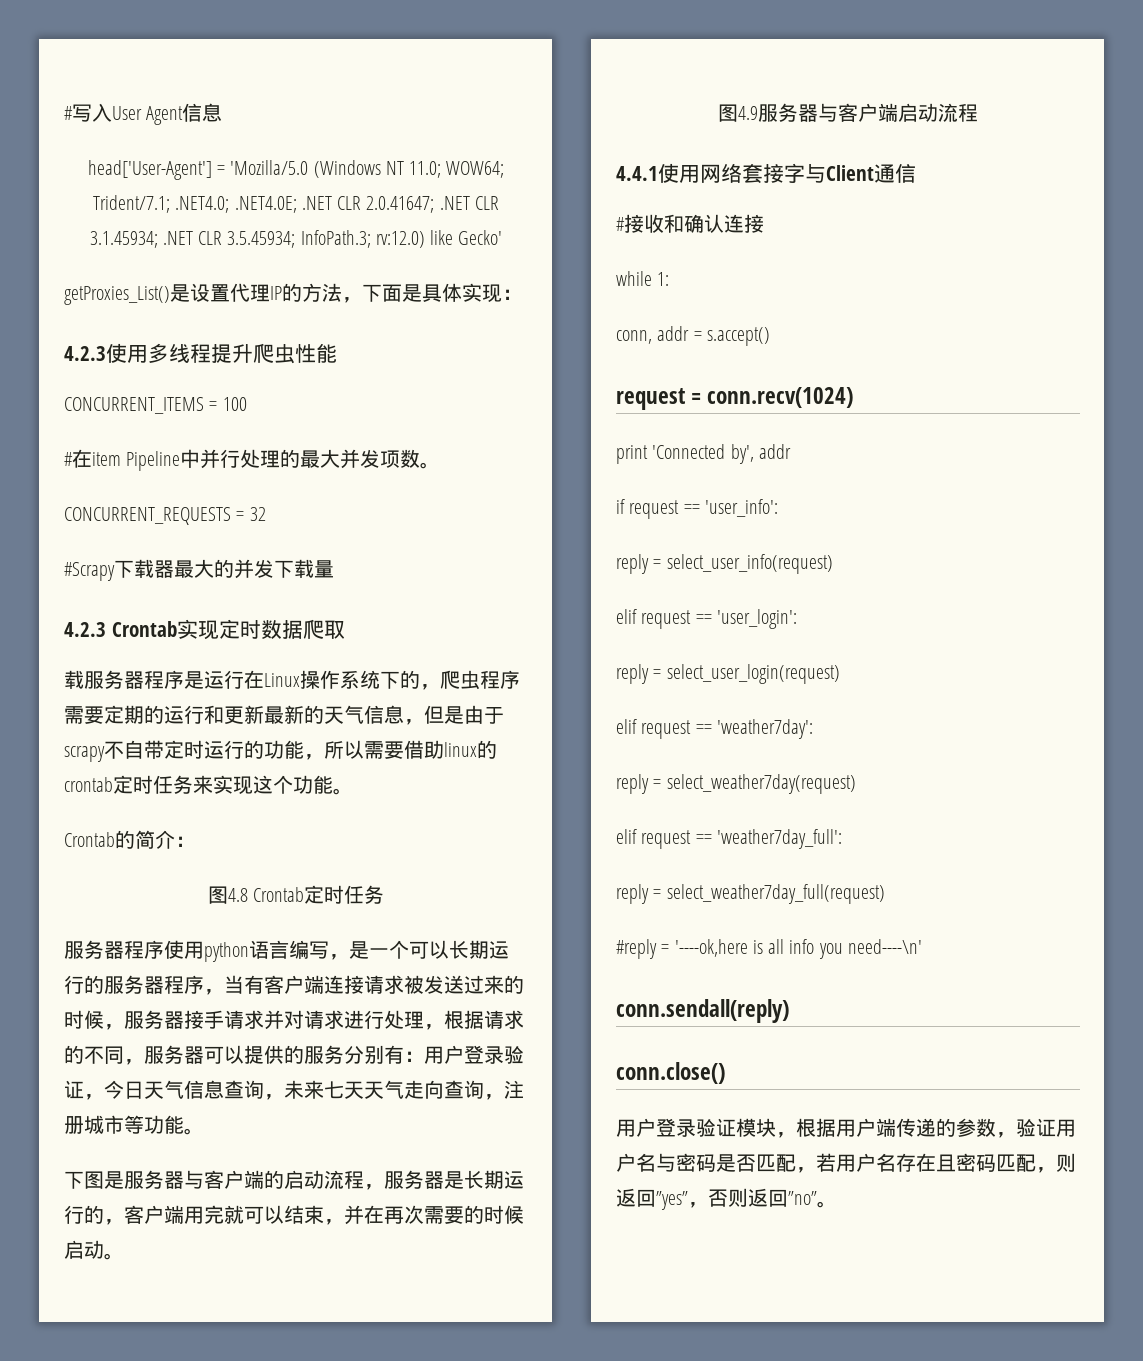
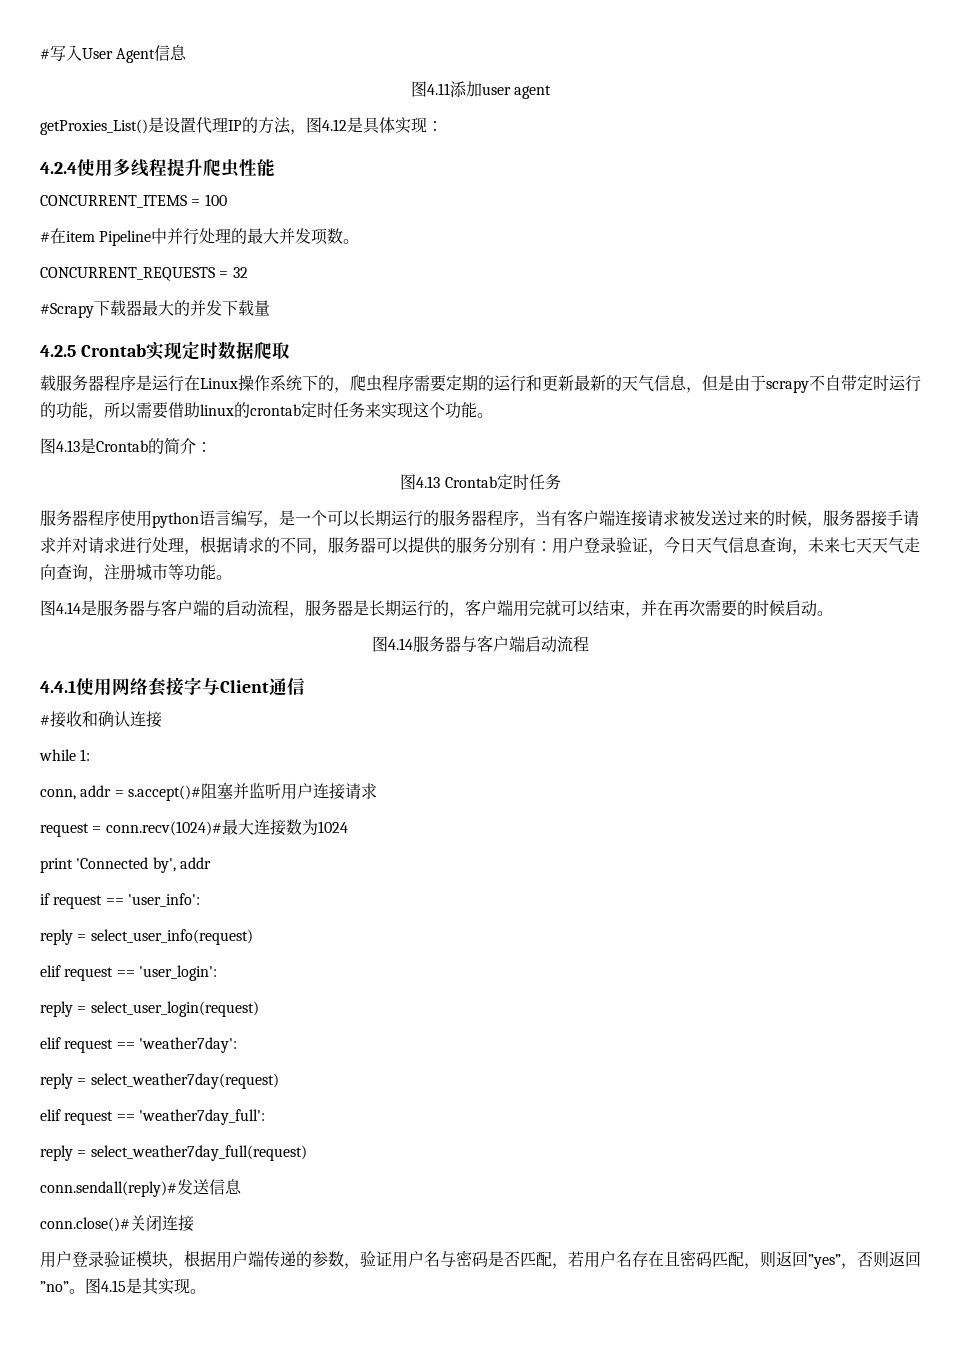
[87,160,505,180] [93,195,499,213] [89,230,503,248] head['User-Agent'] = 'Mozilla/5.0 (Windows NT 11.0; WOW64; Trident/7.1; .NET4.0; .NET4.0E; .NET CLR 2.0.41647; .NET CLR 3.1.45934; .NET CLR 3.5.45934; InfoPath.3; rv:12.0) like Gecko' -> [410,81,552,99] 图4.11添加user agent
[362,284,402,302] 下面 -> [306,117,347,133] 图4.12
[64,346,106,361] 4.2.3 -> [40,162,77,174] 4.2.4
[64,622,106,637] 4.2.3 -> [40,345,76,357] 4.2.5
(353, 791) none -> [40,438,96,454] 图4.13是
[227,888,248,902] 4.8 -> [416,476,441,488] 4.13
[64,1171,104,1189] 下图 -> [40,600,81,616] 图4.14
[738,106,758,120] 4.9 -> [388,638,413,650] 4.14
[706,327,770,346] [616,387,854,410] s.accept() // request = conn.recv(1024) -> [127,782,377,801] [40,819,348,837] s.accept()#阻塞并监听用户连接请求 // request = conn.recv(1024)#最大连接数为1024
[616,939,922,959] [616,999,789,1023] [616,1062,725,1084] #reply = '----ok,here is all info you need----\n' // conn.sendall(reply) // conn.close() -> [40,1179,242,1197] [40,1215,194,1232] conn.sendall(reply)#发送信息 // conn.close()#关闭连接
(837, 1204) none -> [85,1278,206,1295] 图4.15是其实现。

